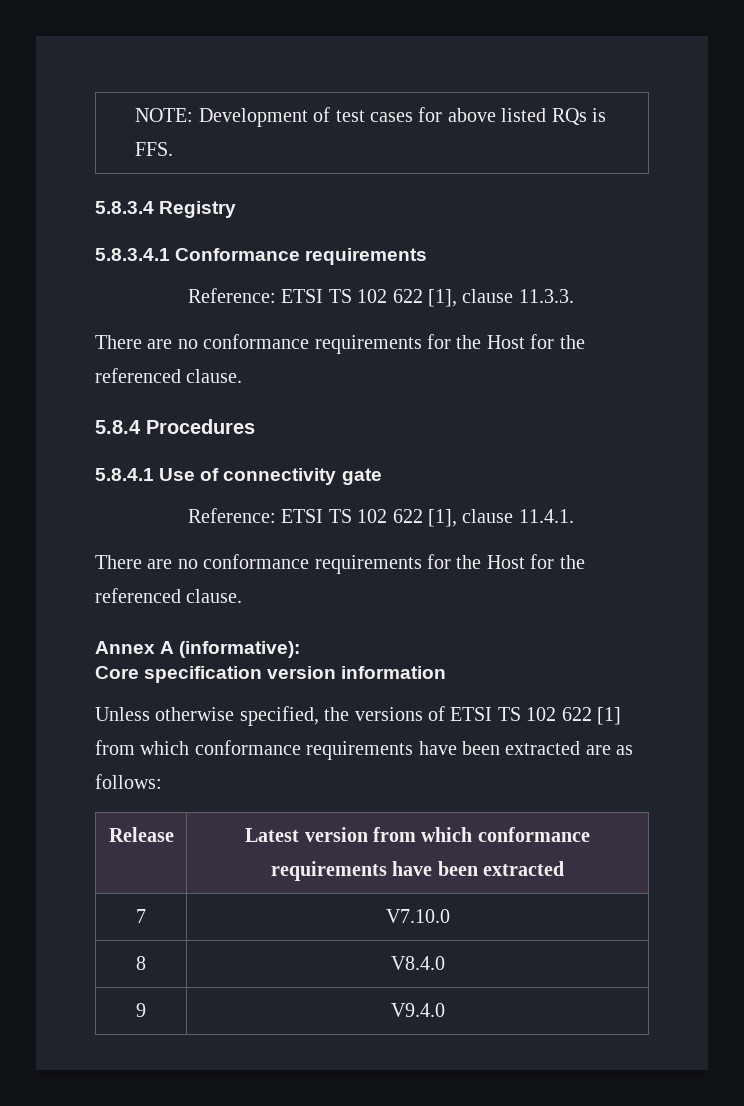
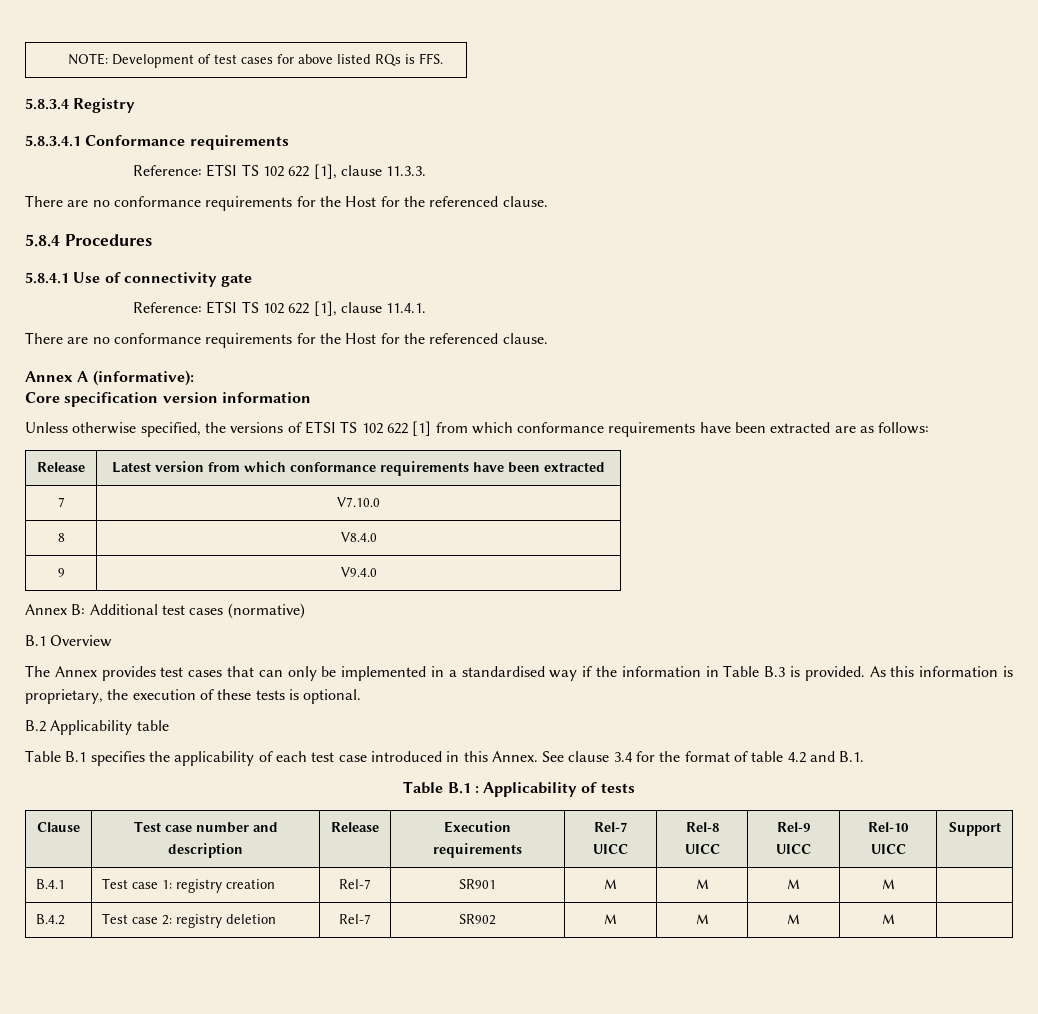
(445, 1010) none -> [25,603,305,619] [25,635,113,647] [25,665,1013,681] [25,689,362,704] [25,720,169,735] [25,750,865,766] [403,781,635,797] [37,822,80,832] [133,821,278,833] [168,843,243,858] [331,822,379,832] [444,821,511,833] [433,843,522,858] [594,822,628,832] [593,844,629,854] [685,822,719,832] [684,844,720,854] [777,822,811,832] [776,844,812,854] [868,822,910,832] [870,844,906,854] [948,822,1001,836] [36,879,66,889] [102,878,276,893] [339,879,371,889] [459,879,496,889] [604,879,618,889] [695,879,709,889] [787,879,801,889] [881,879,895,889] [36,914,66,925] [102,913,277,928] [339,914,371,924] [459,914,496,925] [604,914,618,924] [695,914,709,924] [787,914,801,924] [881,914,895,924] // Annex B: Additional test cases (normative) // B.1 Overview // The Annex provides test cases that can only be implemented in a standardised way if the information in Table B.3 is provided. As this information is proprietary, the execution of these tests is optional. // B.2 Applicability table // Table B.1 specifies the applicability of each test case introduced in this Annex. See clause 3.4 for the format of table 4.2 and B.1. // Table B.1 : Applicability of tests // Clause | Test case number and description | Release | Execution requirements | Rel-7 UICC | Rel-8 UICC | Rel-9 UICC | Rel-10 UICC | Support // B.4.1 | Test case 1: registry creation | Rel-7 | SR901 | M | M | M | M | // B.4.2 | Test case 2: registry deletion | Rel-7 | SR902 | M | M | M | M |

